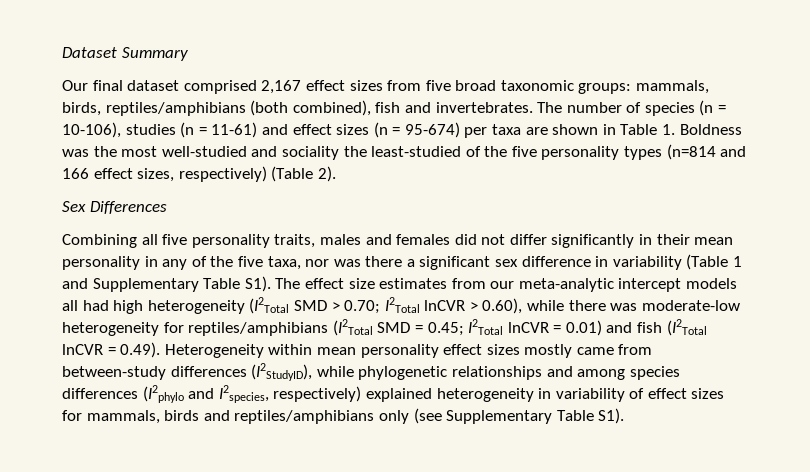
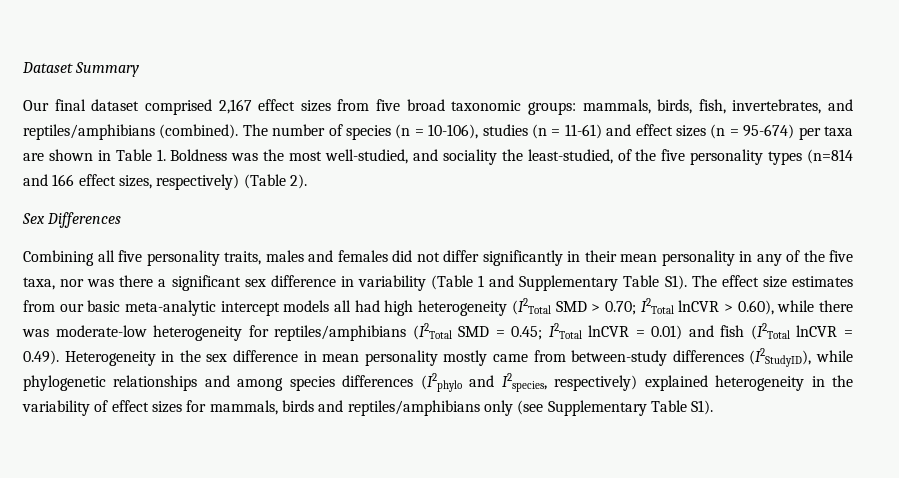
[105,100,533,116] reptiles/amphibians (both combined), fish and invertebrates. -> [698,99,853,114] [23,124,239,140] fish, invertebrates, and reptiles/amphibians (combined).
[161,146,247,157] well-studied -> [325,149,409,164] well-studied,
[371,146,462,157] least-studied -> [527,149,613,164] least-studied,
(515, 285) none -> [87,300,121,312] basic
[268,344,520,358] within mean personality effect sizes -> [161,350,438,366] in the sex difference in mean personality
(552, 393) none -> [831,375,853,387] the

